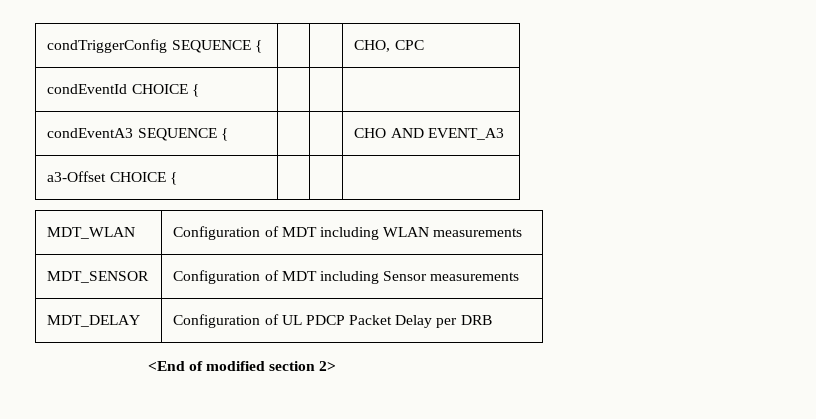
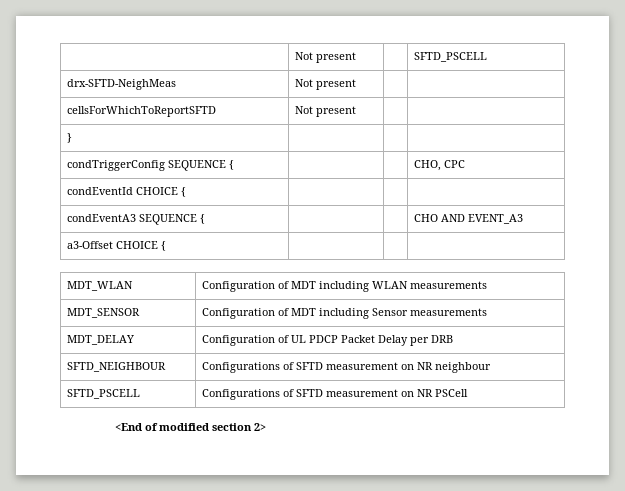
(47, 46) none -> [294,52,356,63] [413,52,487,62] [66,79,176,90] [294,79,356,90] [66,106,216,117] [294,106,356,117] [66,133,72,143] | Not present | | SFTD_PSCELL // drx-SFTD-NeighMeas | Not present | | // cellsForWhichToReportSFTD | Not present | | // } | | | //
(492, 320) none -> [66,362,166,372] [201,362,491,373] [66,389,140,399] [201,389,468,400] // SFTD_NEIGHBOUR | Configurations of SFTD measurement on NR neighbour // SFTD_PSCELL | Configurations of SFTD measurement on NR PSCell

